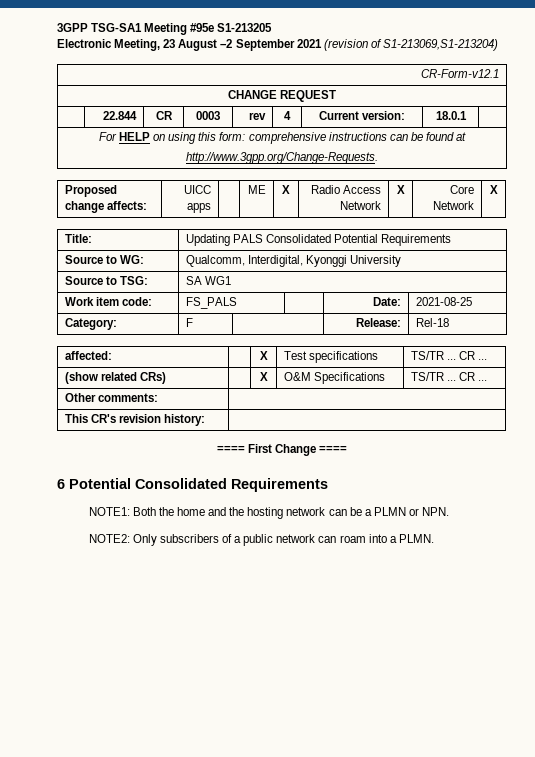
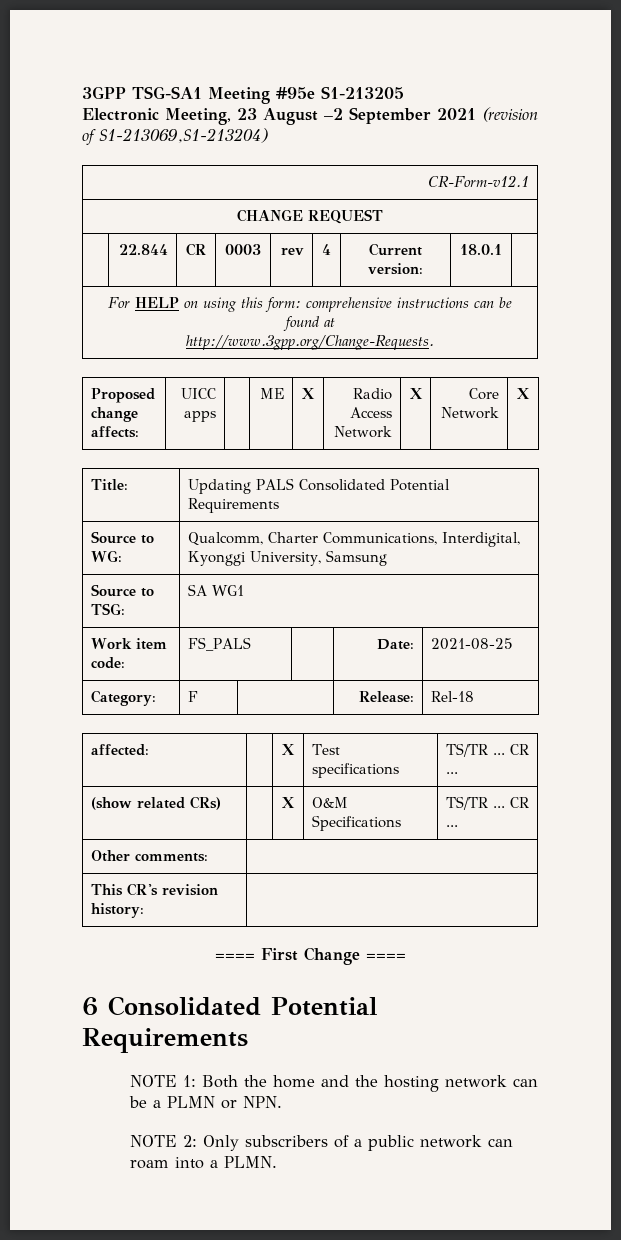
[247,255,401,267] Interdigital, Kyonggi University -> [267,532,520,547] [187,550,387,566] Charter Communications, Interdigital, Kyonggi University, Samsung
[69,478,328,492] [88,507,130,516] Potential Consolidated Requirements // NOTE1: -> [108,996,377,1016] [82,1028,248,1053] [130,1075,197,1087] Consolidated Potential Requirements // NOTE 1:
[88,534,130,543] NOTE2: -> [130,1135,198,1147] NOTE 2:

